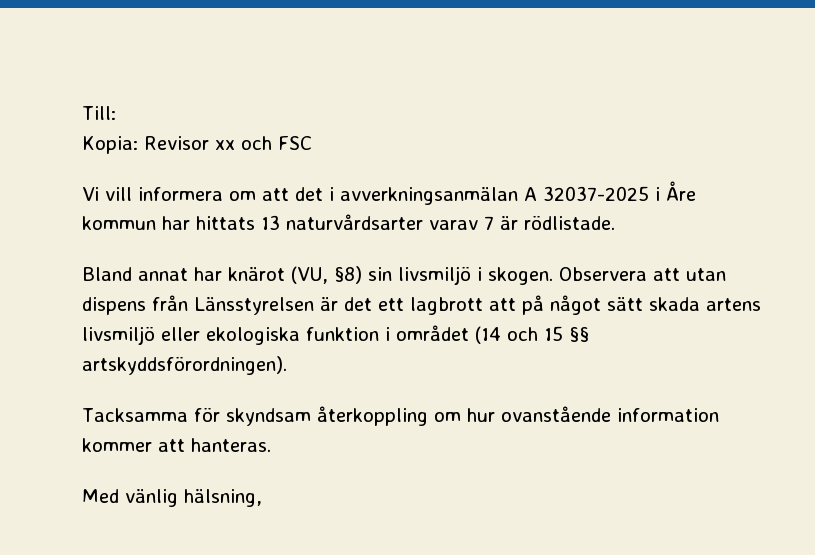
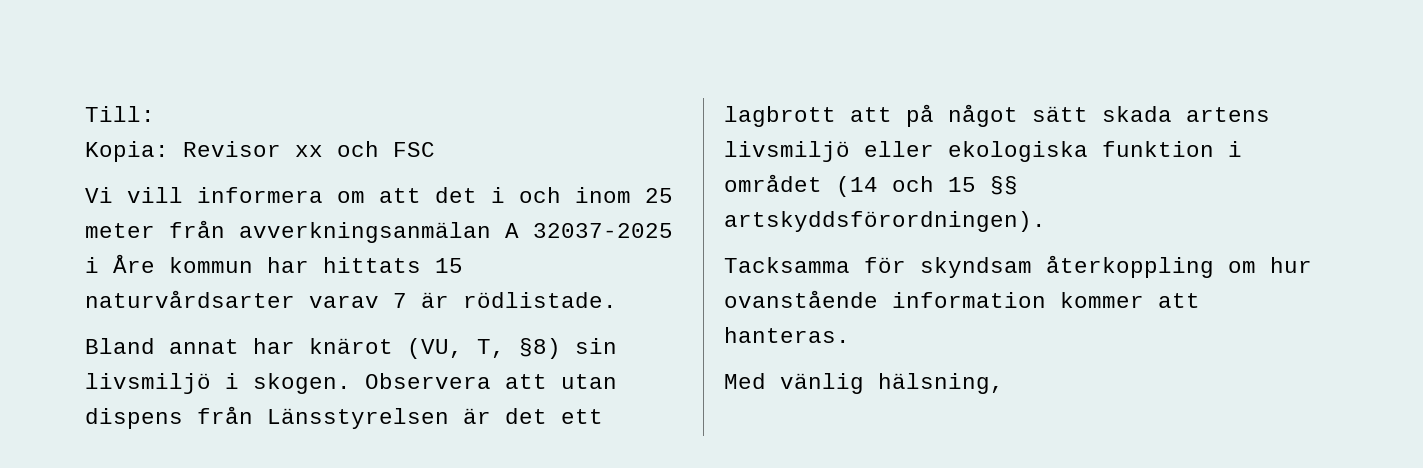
(334, 194) none -> [519,187,673,203] [85,220,225,238] och inom 25 meter från
[261,215,280,230] 13 -> [435,258,463,273] 15
(328, 275) none -> [477,339,505,358] T,

